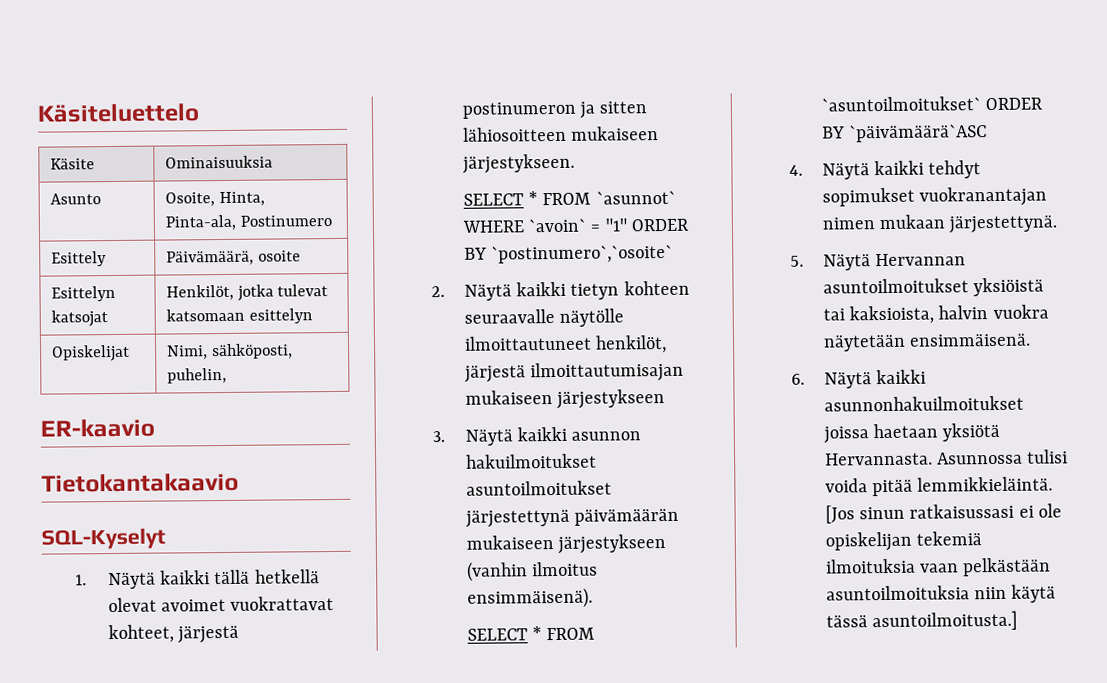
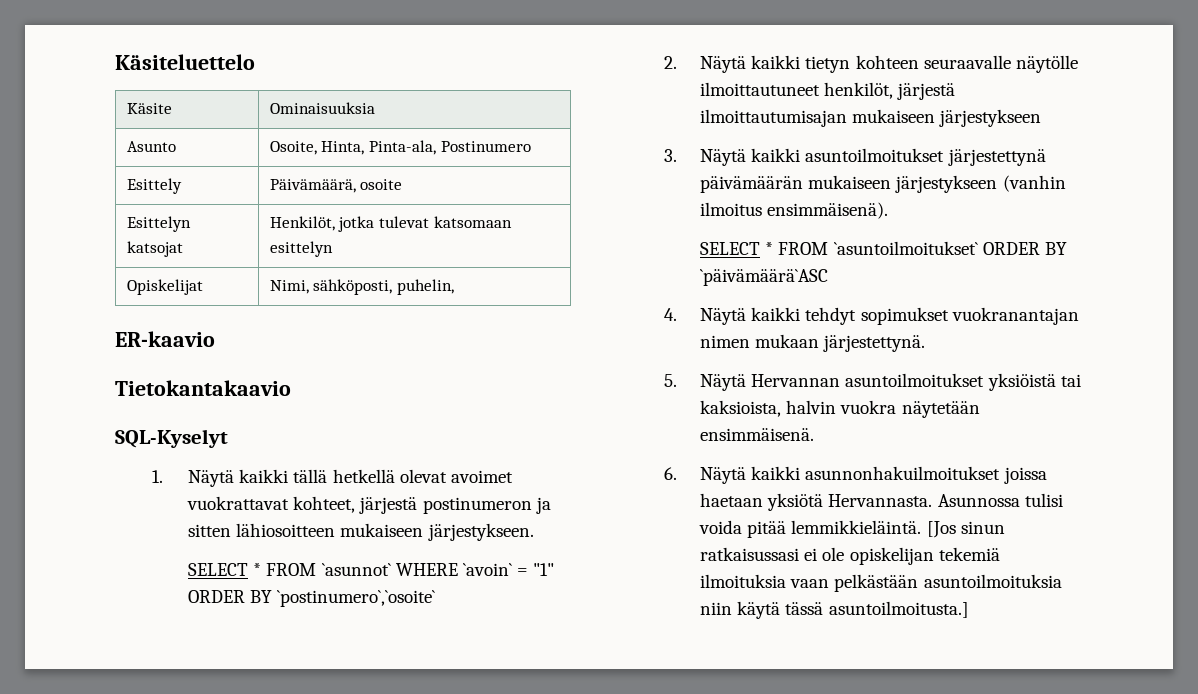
[571,431,642,441] [465,453,597,469] asunnon hakuilmoitukset -> (801, 155) none

